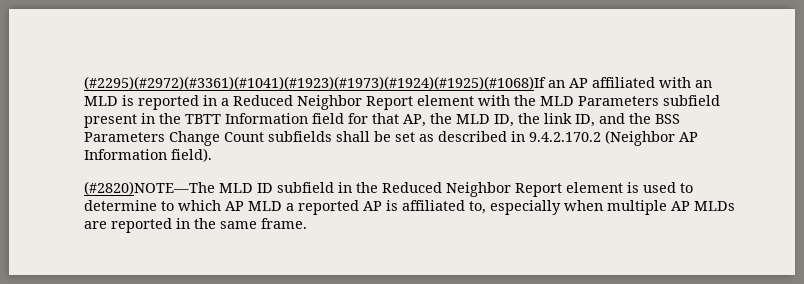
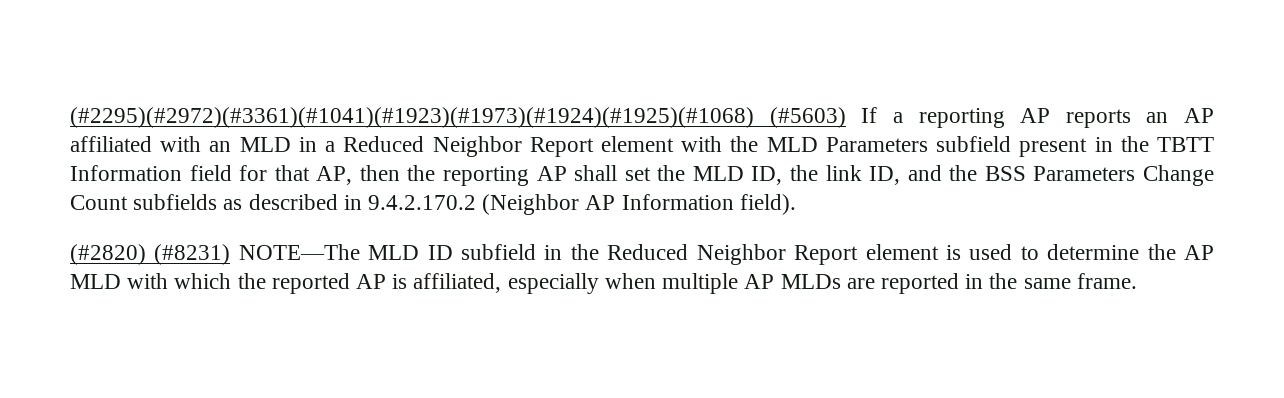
[84,76,546,90] (#2295)(#2972)(#3361)(#1041)(#1923)(#1973)(#1924)(#1925)(#1068)If -> [70,107,1131,128] (#2295)(#2972)(#3361)(#1041)(#1923)(#1973)(#1924)(#1925)(#1068) (#5603) If a reporting AP reports
[122,95,199,110] is reported -> (291, 144) none
(426, 120) none -> [359,165,651,186] then the reporting AP shall set
[336,131,415,142] shall be set -> (218, 202) none
[84,181,215,195] (#2820)NOTE—The -> [70,244,360,265] (#2820) (#8231) NOTE—The
[161,200,294,211] to which AP MLD a -> [1147,244,1214,260] [70,273,266,289] the AP MLD with which the
[402,200,486,214] affiliated to, -> [413,273,502,293] affiliated,

